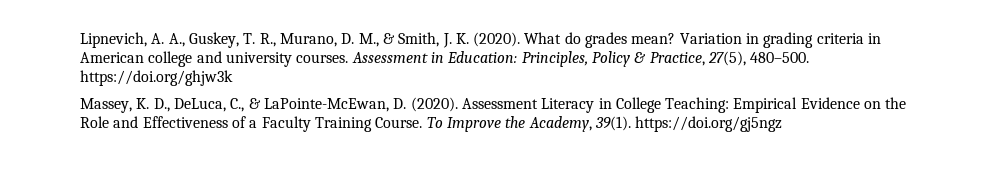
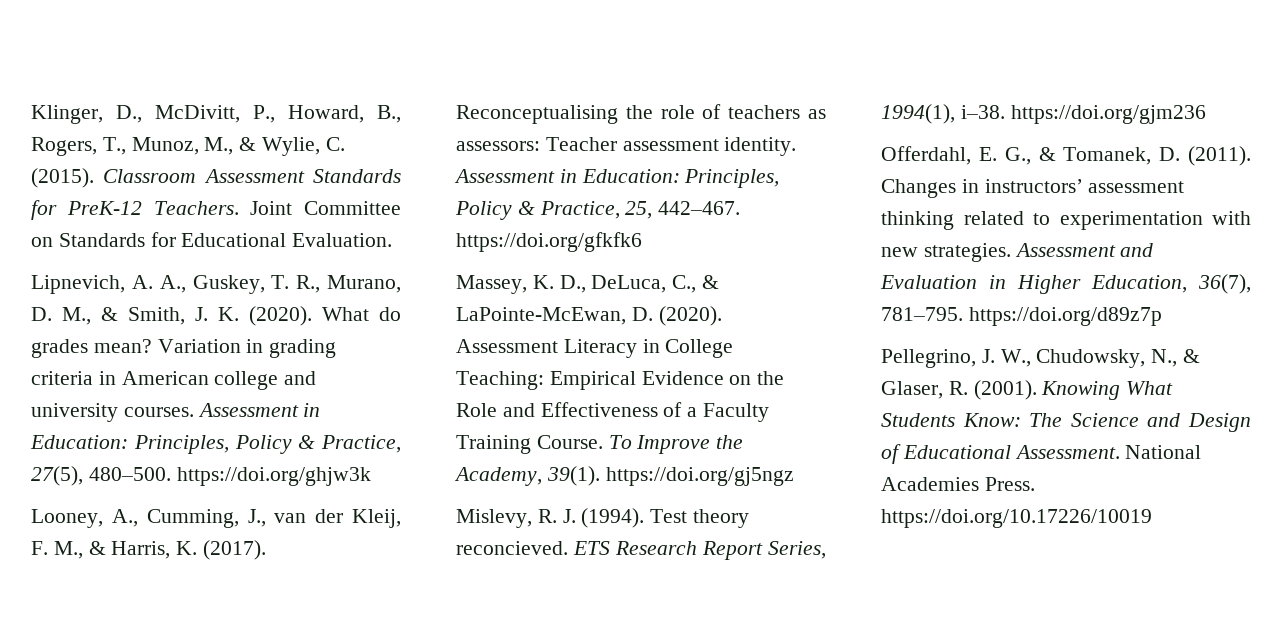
(80, 40) none -> [31,105,401,124] [31,137,345,156] [31,168,401,188] [31,200,401,220] [31,232,393,247] Klinger, D., McDivitt, P., Howard, B., Rogers, T., Munoz, M., & Wylie, C. (2015). Classroom Assessment Standards for PreK-12 Teachers. Joint Committee on Standards for Educational Evaluation. //
(233, 78) none -> [31,509,401,528] [31,540,267,560] [456,104,826,124] [456,137,797,156] [454,169,780,188] [455,201,741,220] [456,232,642,252] // Looney, A., Cumming, J., van der Kleij, F. M., & Harris, K. (2017). Reconceptualising the role of teachers as assessors: Teacher assessment identity. Assessment in Education: Principles, Policy & Practice, 25, 442–467. https://doi.org/gfkfk6
(783, 124) none -> [456,508,750,528] [456,541,826,560] [881,104,1206,124] [881,146,1251,166] [881,179,1185,198] [881,211,1251,230] [881,243,1154,262] [880,274,1251,294] [881,307,1162,326] [881,349,1201,368] [881,380,1174,400] [881,413,1251,432] [881,444,1202,464] [881,477,1035,491] [881,509,1152,528] // Mislevy, R. J. (1994). Test theory reconcieved. ETS Research Report Series, 1994(1), i–38. https://doi.org/gjm236 // Offerdahl, E. G., & Tomanek, D. (2011). Changes in instructors’ assessment thinking related to experimentation with new strategies. Assessment and Evaluation in Higher Education, 36(7), 781–795. https://doi.org/d89z7p // Pellegrino, J. W., Chudowsky, N., & Glaser, R. (2001). Knowing What Students Know: The Science and Design of Educational Assessment. National Academies Press. https://doi.org/10.17226/10019

